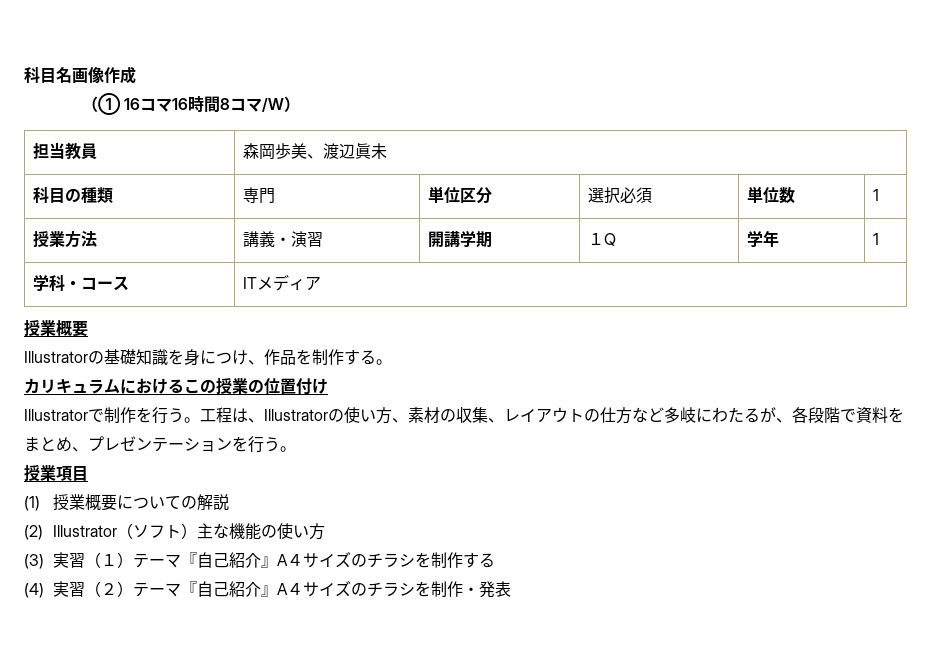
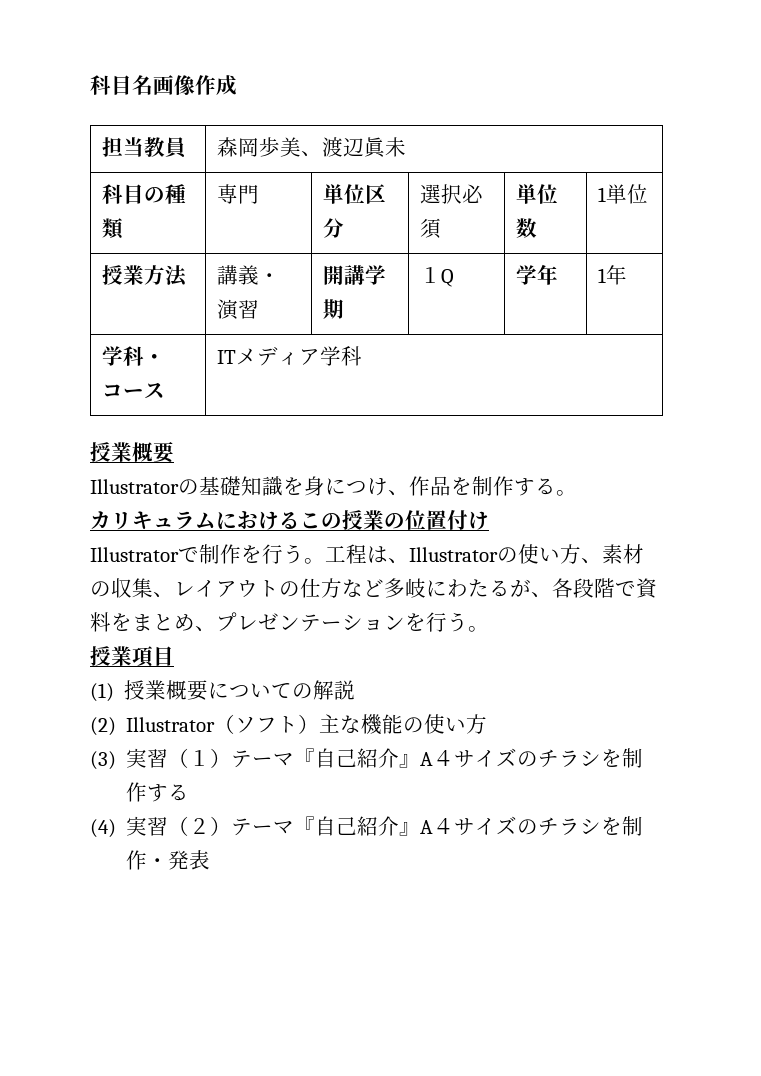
[81,93,301,115] // （① 16コマ16時間8コマ/W） -> (237, 85) none
(880, 195) none -> [606,184,649,204] 単位
(880, 239) none -> [606,265,628,285] 年
(322, 283) none -> [320,346,363,366] 学科

